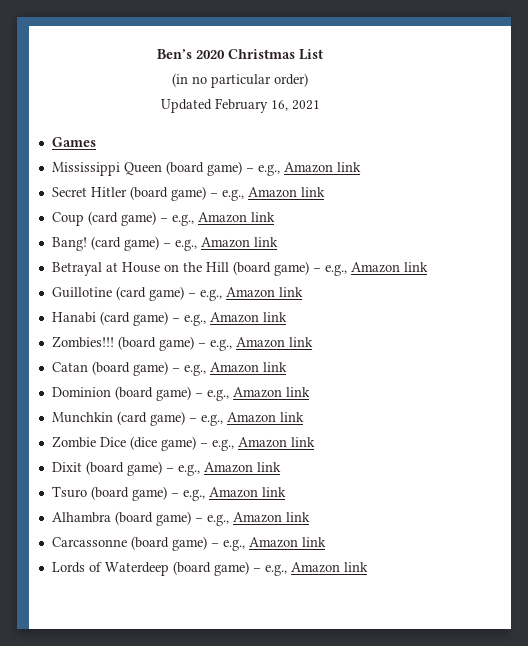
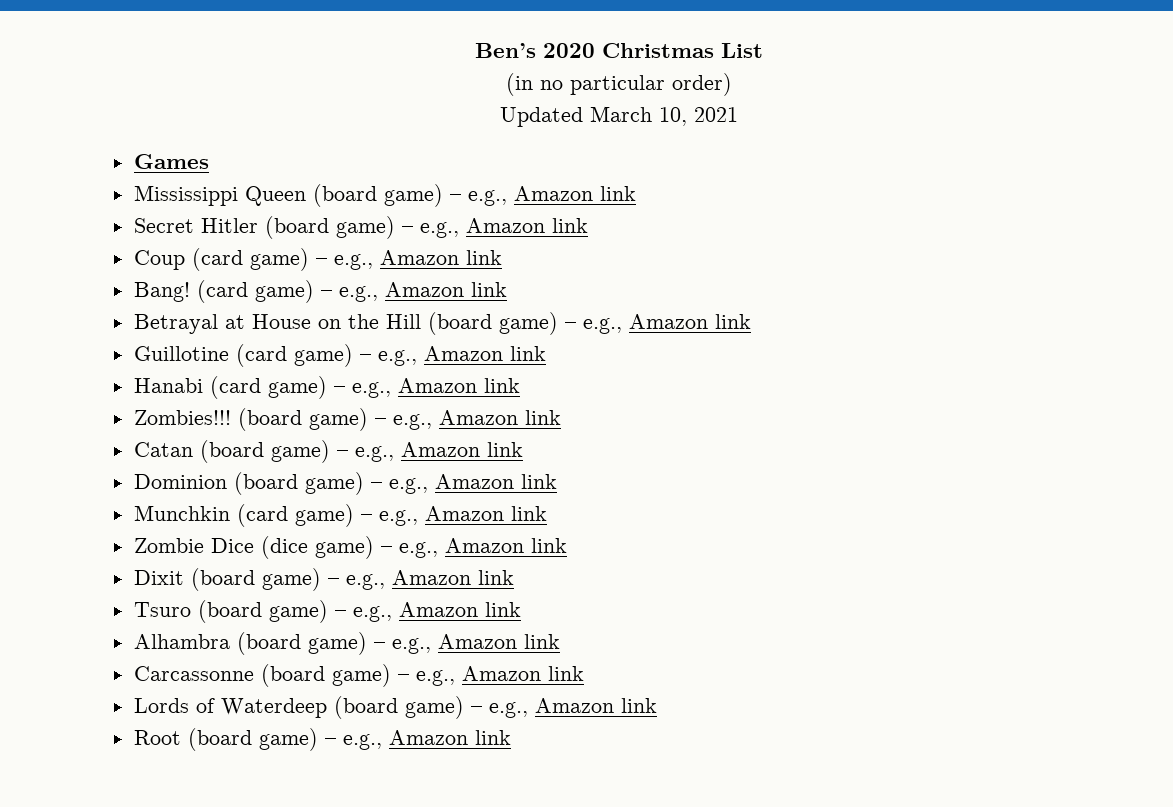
[214,98,288,113] February 16, -> [589,106,687,126] March 10,
(368, 567) none -> [133,728,511,751] // Root (board game) – e.g., Amazon link

